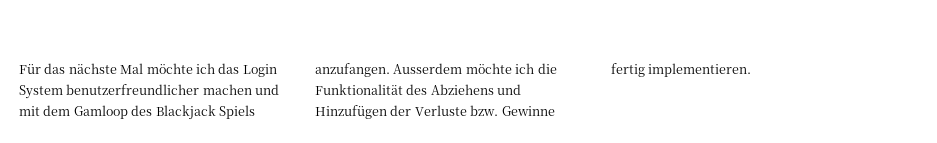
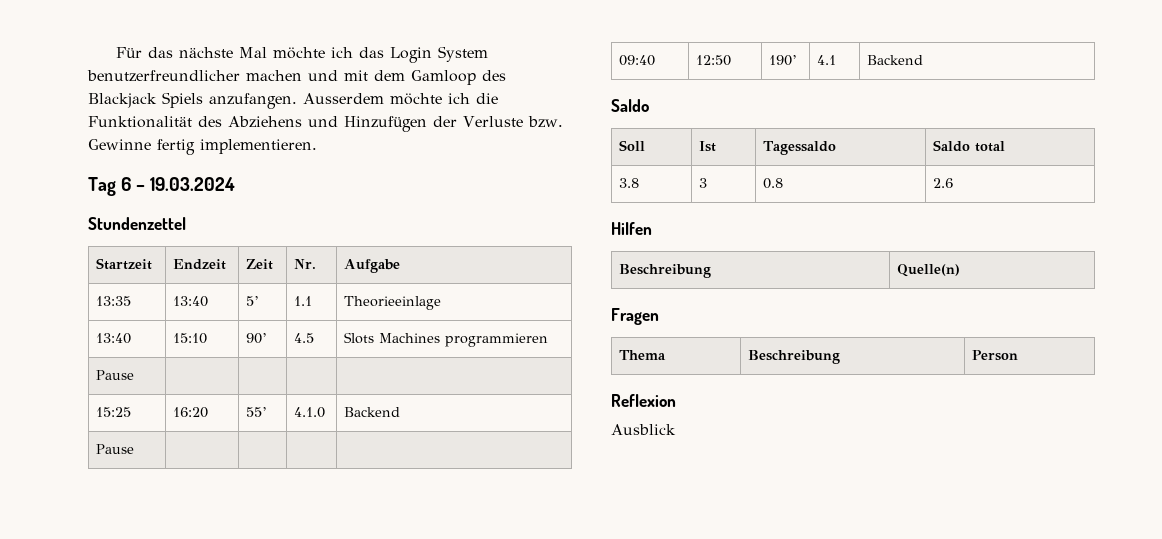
(752, 70) none -> [88,177,236,196] [88,217,186,230] [95,258,152,270] [172,259,226,270] [245,259,273,270] [293,259,316,269] [343,259,400,273] [95,296,131,306] [172,296,208,307] [245,296,259,306] [293,296,312,306] [343,296,441,310] [95,333,131,344] [172,333,207,344] [245,333,267,344] [293,333,314,343] [343,332,548,347] [95,370,134,380] [95,407,131,417] [172,407,208,418] [245,407,267,417] [293,407,325,418] [343,407,400,417] [95,444,134,454] [618,55,655,66] [695,55,731,66] [768,55,797,66] [816,55,836,65] [866,55,923,65] [611,99,649,112] [618,140,645,151] [698,141,716,152] [762,141,836,155] [932,140,1005,152] [618,178,639,188] [698,178,707,188] [762,178,783,189] [932,178,953,188] [611,222,652,235] [618,264,711,278] [896,264,960,277] [611,308,659,325] [618,350,666,360] [747,350,840,364] [971,350,1018,361] [611,394,676,407] [611,424,676,435] // Tag 6 – 19.03.2024 // Stundenzettel // Startzeit | Endzeit | Zeit | Nr. | Aufgabe // 13:35 | 13:40 | 5’ | 1.1 | Theorieeinlage // 13:40 | 15:10 | 90’ | 4.5 | Slots Machines programmieren // Pause | | | | // 15:25 | 16:20 | 55’ | 4.1.0 | Backend // Pause | | | | // 09:40 | 12:50 | 190’ | 4.1 | Backend // Saldo // Soll | Ist | Tagessaldo | Saldo total // 3.8 | 3 | 0.8 | 2.6 // Hilfen // Beschreibung | Quelle(n) // Fragen // Thema | Beschreibung | Person // Reflexion // Ausblick

